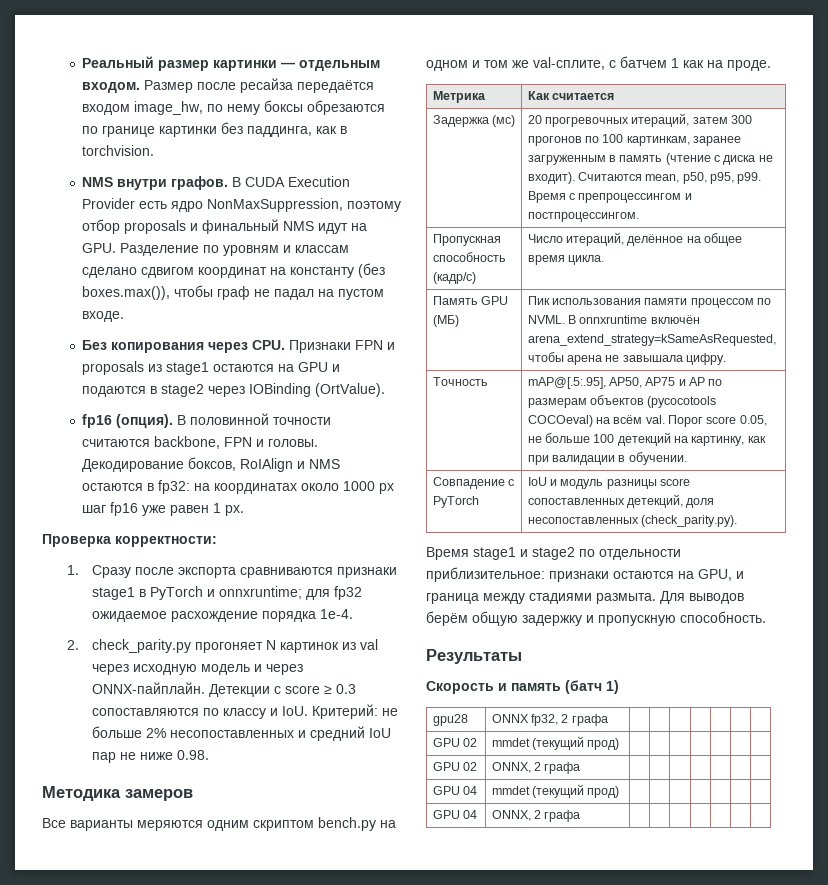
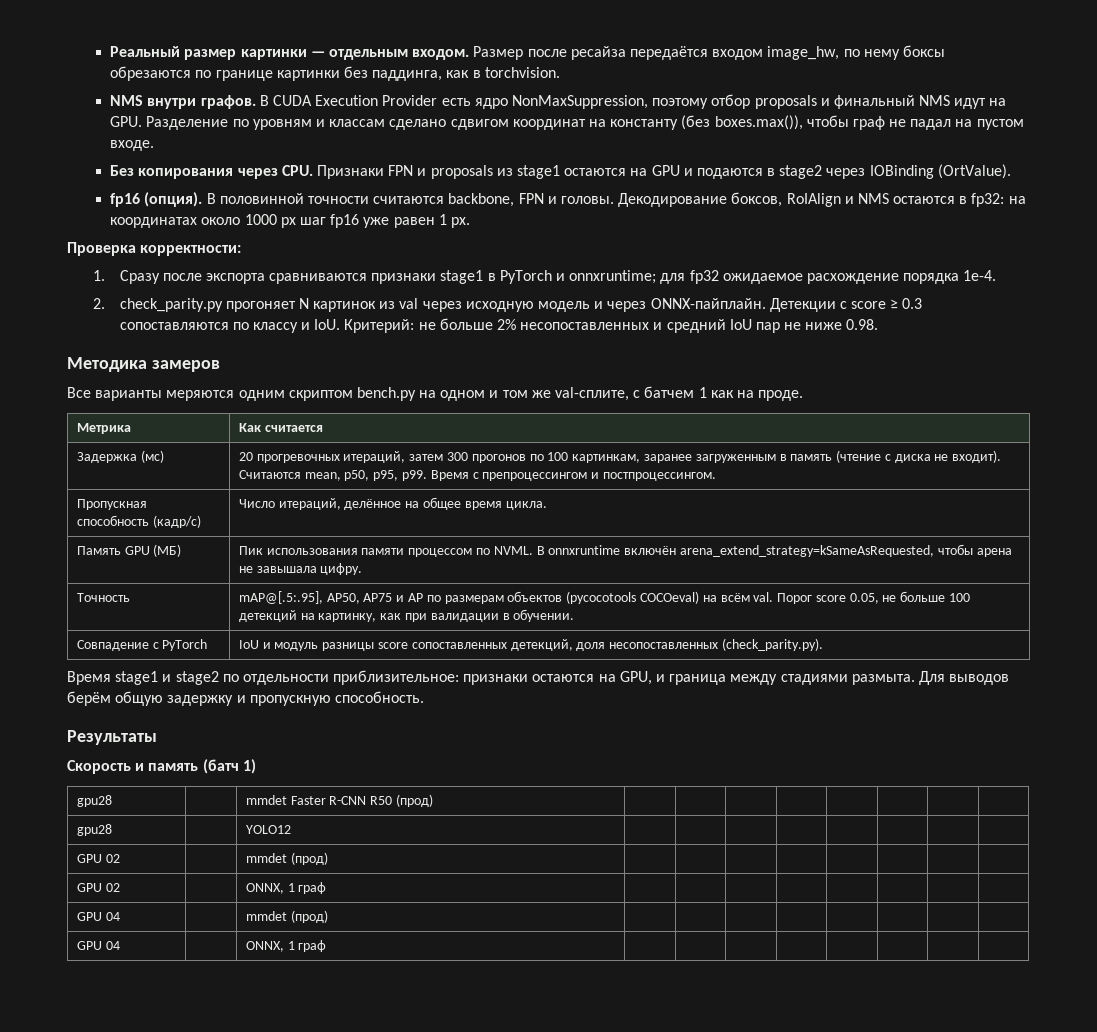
[491,714,608,726] [432,738,477,747] [491,736,620,750] [432,762,477,771] [491,762,581,774] [432,786,477,795] [491,784,620,798] [432,810,477,819] [491,810,581,822] ONNX fp32, 2 графа | | | | | | | // GPU 02 | mmdet (текущий прод) | | | | | | | // GPU 02 | ONNX, 2 графа | | | | | | | // GPU 04 | mmdet (текущий прод) | | | | | | | // GPU 04 | ONNX, 2 графа -> [245,794,434,807] [76,824,112,836] [245,825,291,834] [76,854,120,863] [245,852,328,865] [76,883,120,892] [245,882,327,894] [76,912,120,921] [245,910,328,923] [76,941,120,950] [245,940,327,952] | mmdet Faster R-CNN R50 (прод) | | | | | | | | // gpu28 | | YOLO12 | | | | | | | | // GPU 02 | | mmdet (прод) | | | | | | | | // GPU 02 | | ONNX, 1 граф | | | | | | | | // GPU 04 | | mmdet (прод) | | | | | | | | // GPU 04 | | ONNX, 1 граф |

